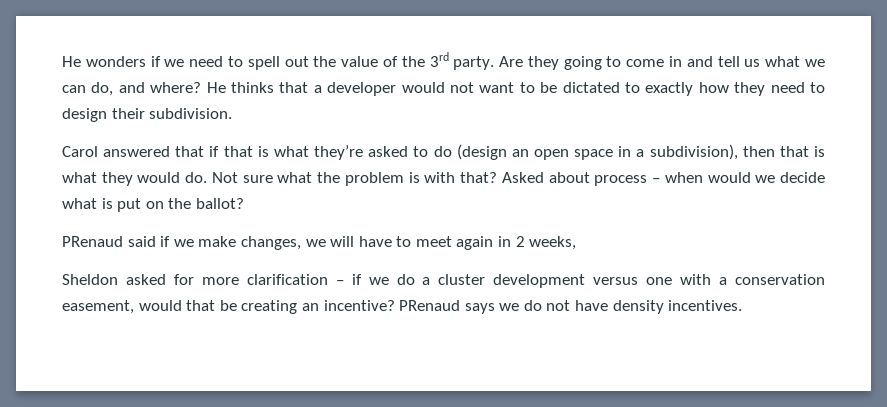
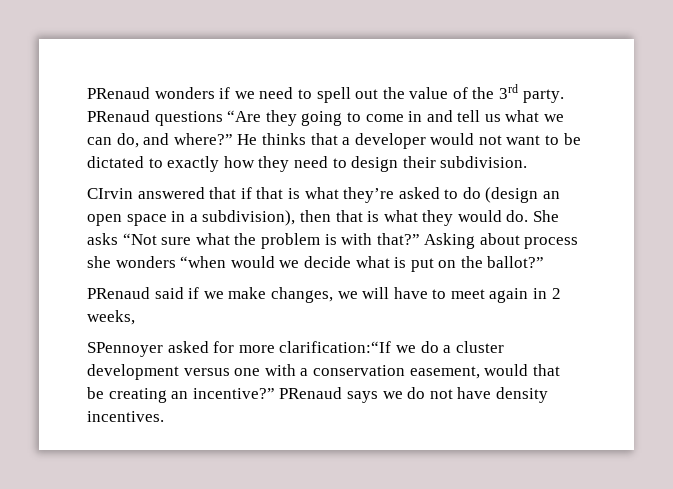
[62,56,81,67] He -> [87,87,150,99] PRenaud
[499,56,524,67] Are -> [87,110,262,126] PRenaud questions “Are
[150,82,202,93] where? -> [173,133,233,145] where?”
[62,146,98,157] Carol -> [87,188,133,199] CIrvin
[211,172,238,183] Not -> [533,210,560,222] [87,233,157,245] She asks “Not
[460,172,703,186] that? Asked about process – when -> [376,233,579,249] [87,256,227,268] that?” Asking about process she wonders “when
[195,198,244,209] ballot? -> [487,256,545,268] ballot?”
[62,274,118,285] Sheldon -> [87,342,163,357] SPennoyer
[246,274,362,285] clarification – if -> [279,341,392,353] clarification:“If
[323,300,395,311] incentive? -> [192,388,275,399] incentive?”

